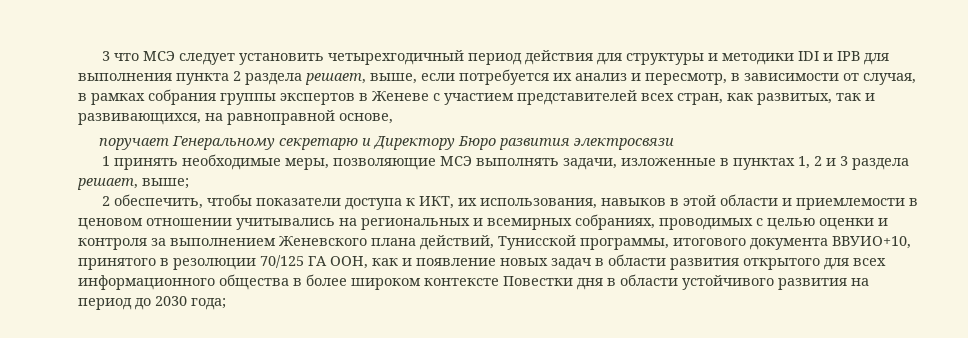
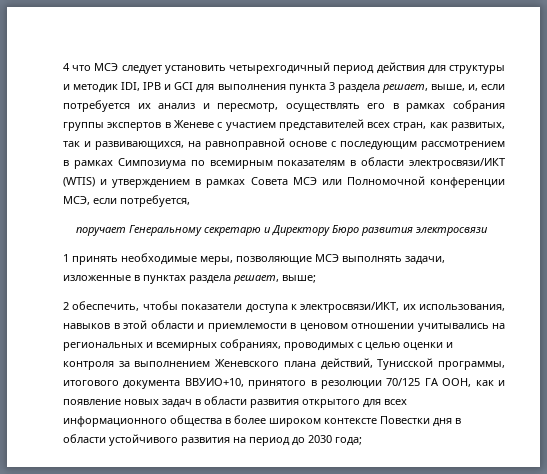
[101,51,110,61] 3 -> [63,63,70,71] 4
[721,51,860,65] методики IDI и IPB -> [73,82,194,93] методик IDI, IPB и GCI
[233,71,241,81] 2 -> [328,82,335,90] 3
(417, 78) none -> [467,84,478,91] и,
[731,73,916,85] в зависимости от случая, -> [285,103,386,112] осуществлять его
[339,113,393,124] основе, -> [289,141,505,150] [63,157,505,169] [63,176,505,188] [63,195,190,207] основе с последующим рассмотрением в рамках Симпозиума по всемирным показателям в области электросвязи/ИКТ (WTIS) и утверждением в рамках Совета МСЭ или Полномочной конференции МСЭ, если потребуется,
[797,156,848,169] 1, 2 и 3 -> (186, 279) none
[418,196,454,209] ИКТ, -> [300,302,400,313] электросвязи/ИКТ,

